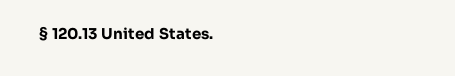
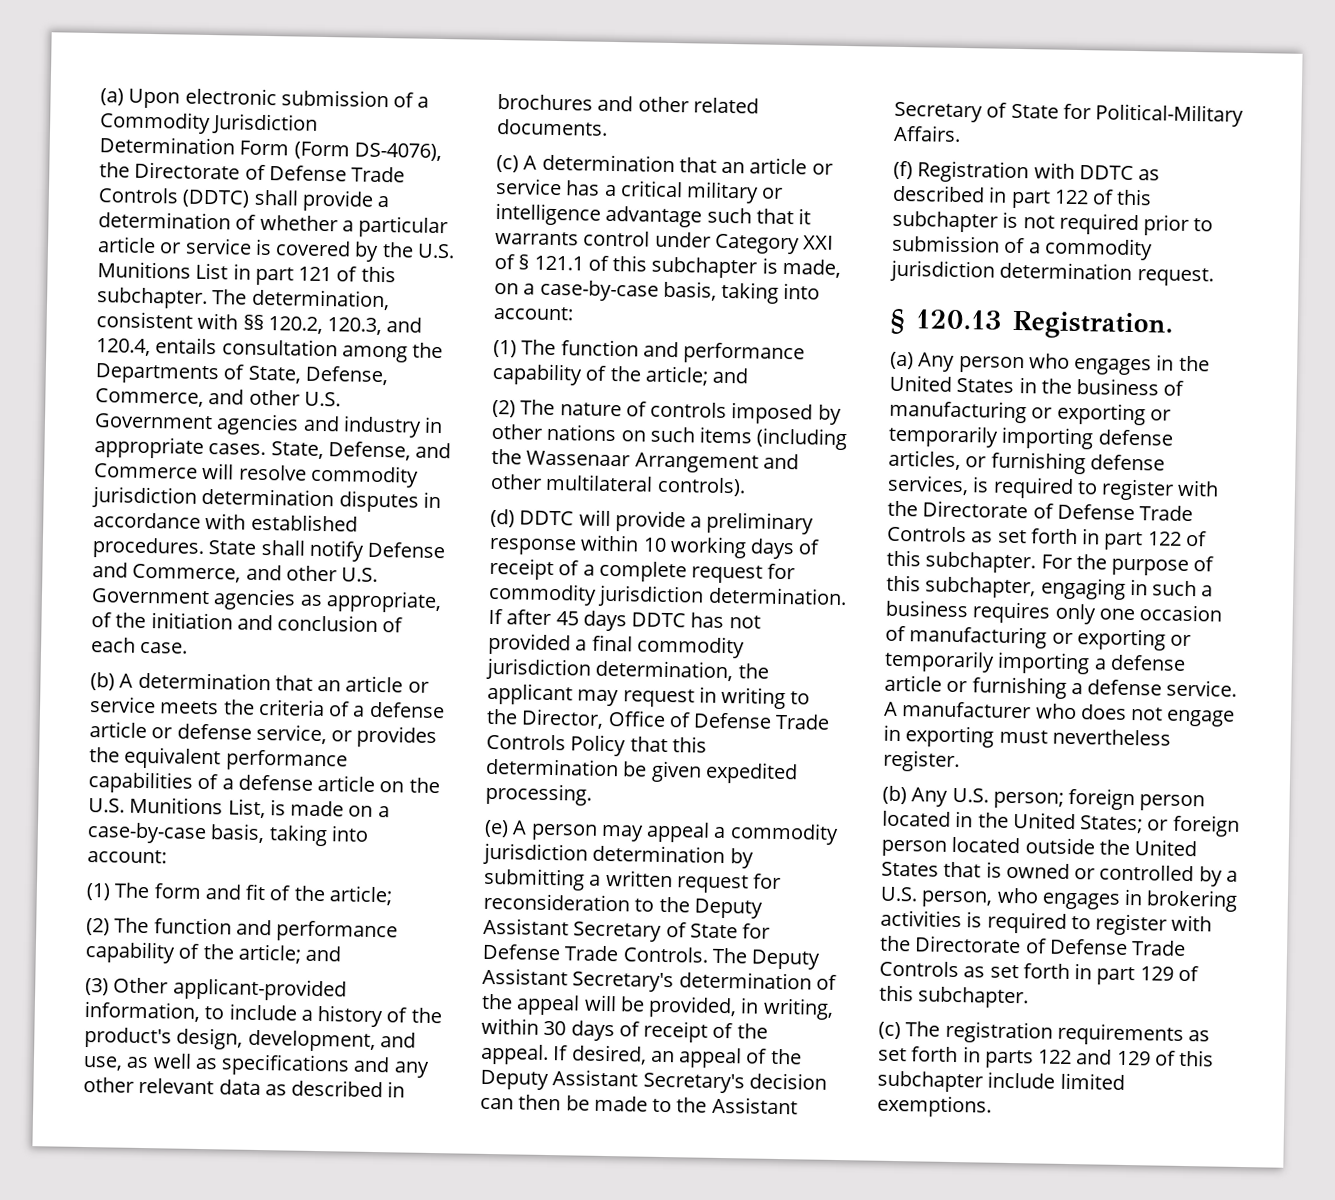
[39,26,214,41] § 120.13 United States. -> [100,87,430,109] [99,111,319,135] [99,136,442,162] [99,161,406,183] [98,187,390,212] [98,211,449,239] [97,236,455,262] [97,261,396,286] [96,287,390,311] [96,311,423,336] [96,337,444,363] [95,363,388,386] [95,388,341,407] [94,413,444,438] [94,436,452,461] [94,462,419,488] [91,486,441,513] [93,512,358,532] [92,537,446,562] [92,562,379,583] [91,588,442,614] [91,612,404,633] [91,637,189,654] [90,671,429,693] [89,696,445,719] [89,721,438,749] [89,746,348,772] [88,771,440,794] [88,796,390,819] [87,822,369,847] [87,849,167,864] [86,882,393,906] [86,917,399,943] [85,941,342,964] [85,977,347,1002] [84,1000,442,1028] [84,1026,416,1053] [83,1053,429,1078] [83,1076,406,1098] [497,93,759,114] [497,118,608,136] [496,153,833,175] [495,177,784,204] [495,202,812,228] [495,230,835,255] [494,253,841,279] [494,279,821,304] [493,305,574,321] [493,339,806,365] [492,362,750,386] [492,399,842,425] [491,423,848,451] [491,448,799,474] [490,473,746,497] [490,508,815,535] [489,534,821,560] [489,557,796,584] [488,582,847,608] [488,608,761,632] [488,632,745,659] [485,657,769,682] [487,682,811,710] [486,708,831,730] [486,733,707,757] [485,757,798,785] [485,782,592,806] [484,819,839,845] [482,842,754,869] [483,867,782,894] [483,892,763,919] [483,917,771,942] [482,943,821,970] [482,967,837,993] [481,993,834,1020] [481,1017,768,1043] [480,1043,802,1069] [480,1069,827,1094] [480,1094,798,1115] [894,101,1245,127] [893,124,961,142] [893,160,1161,184] [892,184,1153,209] [892,210,1214,236] [892,234,1153,261] [889,259,1214,287] [890,308,1174,340] [890,351,1210,376] [889,374,1185,396] [889,399,1171,426] [888,424,1174,450] [888,449,1165,475] [887,474,1220,501] [887,500,1194,522] [887,525,1207,551] [886,549,1215,577] [886,574,1214,600] [885,599,1223,625] [885,625,1192,651] [884,649,1186,675] [884,674,1238,699] [884,701,1236,727] [883,724,1171,748] [883,749,960,773] [882,785,1206,812] [882,810,1240,837] [881,836,1198,857] [881,861,1238,887] [880,886,1239,912] [880,909,1213,936] [879,935,1187,957] [879,960,1199,986] [879,984,1030,1009] [878,1020,1211,1046] [878,1046,1215,1069] [877,1070,1125,1093] [877,1094,992,1118] (a) Upon electronic submission of a Commodity Jurisdiction Determination Form (Form DS-4076), the Directorate of Defense Trade Controls (DDTC) shall provide a determination of whether a particular article or service is covered by the U.S. Munitions List in part 121 of this subchapter. The determination, consistent with §§ 120.2, 120.3, and 120.4, entails consultation among the Departments of State, Defense, Commerce, and other U.S. Government agencies and industry in appropriate cases. State, Defense, and Commerce will resolve commodity jurisdiction determination disputes in accordance with established procedures. State shall notify Defense and Commerce, and other U.S. Government agencies as appropriate, of the initiation and conclusion of each case. // (b) A determination that an article or service meets the criteria of a defense article or defense service, or provides the equivalent performance capabilities of a defense article on the U.S. Munitions List, is made on a case-by-case basis, taking into account: // (1) The form and fit of the article; // (2) The function and performance capability of the article; and // (3) Other applicant-provided information, to include a history of the product's design, development, and use, as well as specifications and any other relevant data as described in brochures and other related documents. // (c) A determination that an article or service has a critical military or intelligence advantage such that it warrants control under Category XXI of § 121.1 of this subchapter is made, on a case-by-case basis, taking into account: // (1) The function and performance capability of the article; and // (2) The nature of controls imposed by other nations on such items (including the Wassenaar Arrangement and other multilateral controls). // (d) DDTC will provide a preliminary response within 10 working days of receipt of a complete request for commodity jurisdiction determination. If after 45 days DDTC has not provided a final commodity jurisdiction determination, the applicant may request in writing to the Director, Office of Defense Trade Controls Policy that this determination be given expedited processing. // (e) A person may appeal a commodity jurisdiction determination by submitting a written request for reconsideration to the Deputy Assistant Secretary of State for Defense Trade Controls. The Deputy Assistant Secretary's determination of the appeal will be provided, in writing, within 30 days of receipt of the appeal. If desired, an appeal of the Deputy Assistant Secretary's decision can then be made to the Assistant Secretary of State for Political-Military Affairs. // (f) Registration with DDTC as described in part 122 of this subchapter is not required prior to submission of a commodity jurisdiction determination request. // § 120.13 Registration. // (a) Any person who engages in the United States in the business of manufacturing or exporting or temporarily importing defense articles, or furnishing defense services, is required to register with the Directorate of Defense Trade Controls as set forth in part 122 of this subchapter. For the purpose of this subchapter, engaging in such a business requires only one occasion of manufacturing or exporting or temporarily importing a defense article or furnishing a defense service. A manufacturer who does not engage in exporting must nevertheless register. // (b) Any U.S. person; foreign person located in the United States; or foreign person located outside the United States that is owned or controlled by a U.S. person, who engages in brokering activities is required to register with the Directorate of Defense Trade Controls as set forth in part 129 of this subchapter. // (c) The registration requirements as set forth in parts 122 and 129 of this subchapter include limited exemptions.

